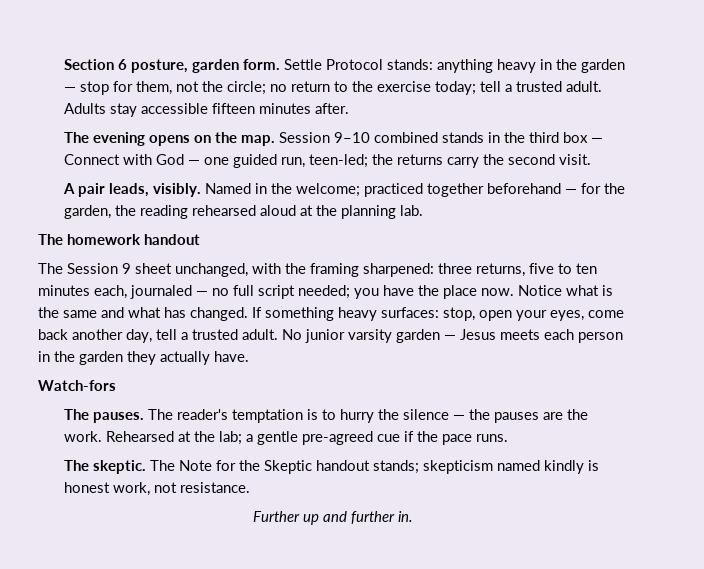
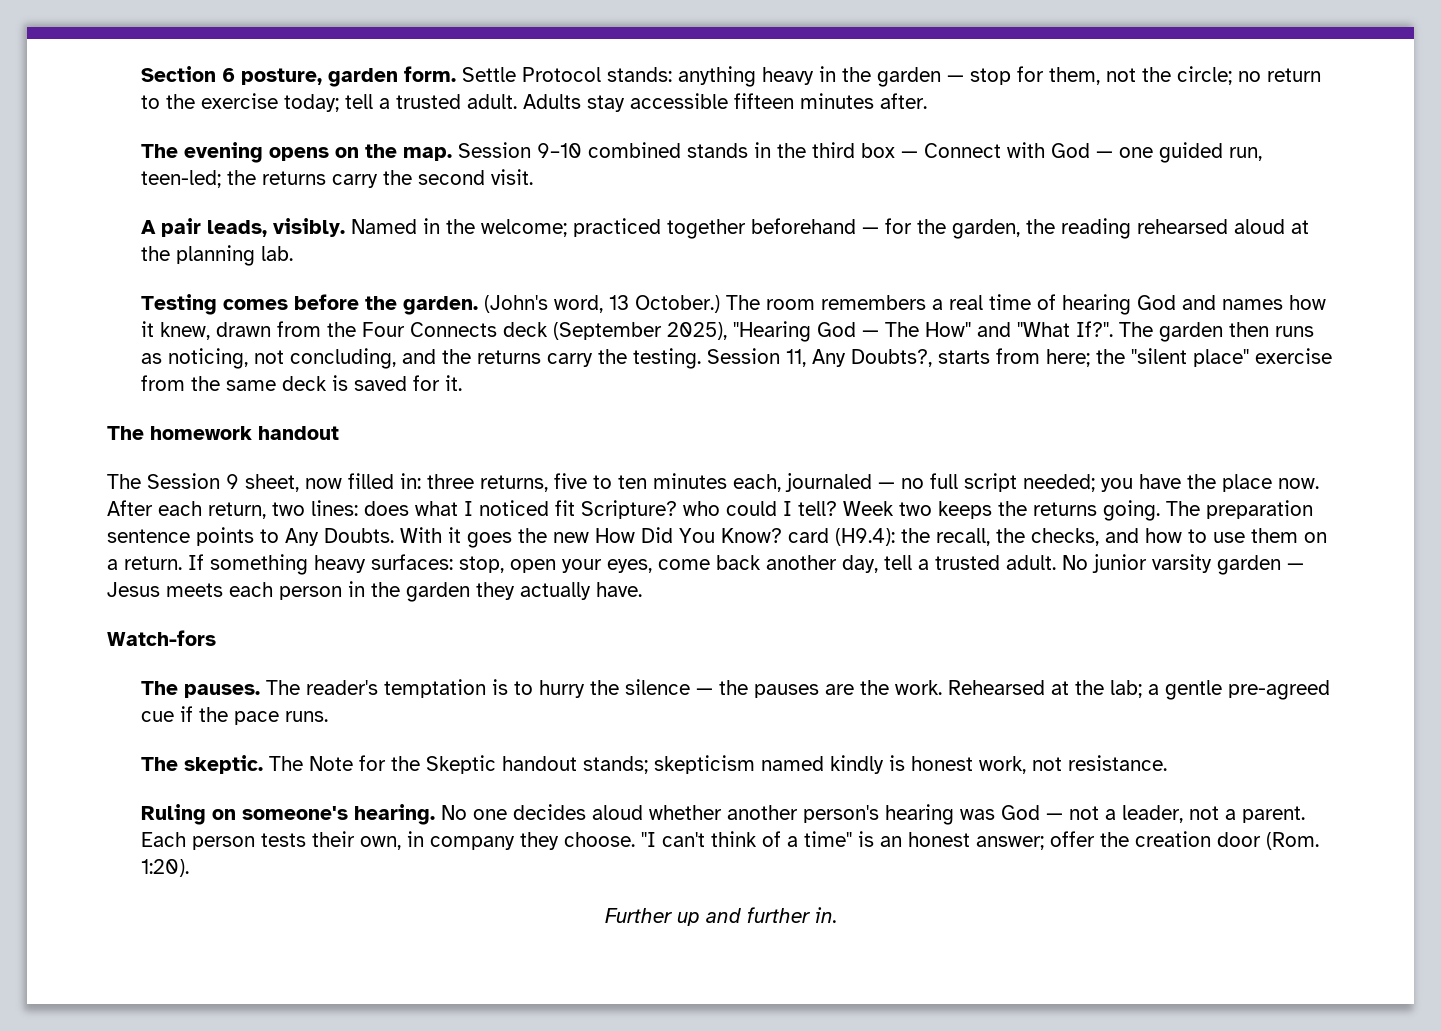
(424, 210) none -> [141,294,1327,315] [141,321,1315,342] [141,348,1333,369] [141,375,463,391] // Testing comes before the garden. (John's word, 13 October.) The room remembers a real time of hearing God and names how it knew, drawn from the Four Connects deck (September 2025), "Hearing God — The How" and "What If?". The garden then runs as noticing, not concluding, and the returns carry the testing. Session 11, Any Doubts?, starts from here; the "silent place" exercise from the same deck is saved for it.
[135,263,434,277] sheet unchanged, with the framing sharpened: -> [245,473,421,492] sheet, now filled in:
[518,285,613,296] [38,307,248,321] Notice what is the same and what has changed. -> [107,500,1313,521] [107,527,1327,548] [107,556,182,570] After each return, two lines: does what I noticed fit Scripture? who could I tell? Week two keeps the returns going. The preparation sentence points to Any Doubts. With it goes the new How Did You Know? card (H9.4): the recall, the checks, and how to use them on a return.
(251, 487) none -> [141,804,1306,825] [141,831,1320,850] [141,859,190,877] // Ruling on someone's hearing. No one decides aloud whether another person's hearing was God — not a leader, not a parent. Each person tests their own, in company they choose. "I can't think of a time" is an honest answer; offer the creation door (Rom. 1:20).

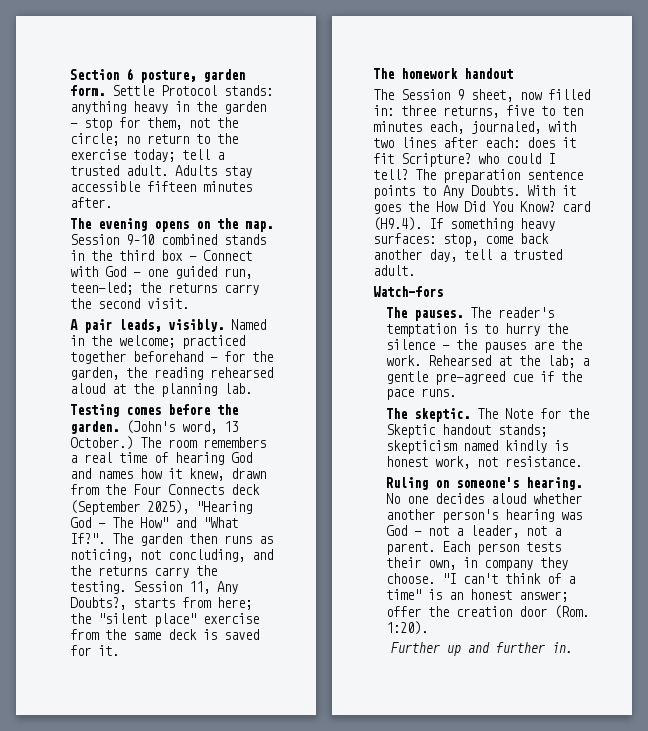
[785,473,1319,492] [107,500,549,519] journaled — no full script needed; you have the place now. After each return, two lines: does what I noticed -> [471,121,576,134] [373,137,576,148] journaled, with two lines after each: does it
[843,500,1160,521] Week two keeps the returns going. -> (408, 174) none
[553,532,589,543] new -> (429, 206) none
[835,528,1327,546] [107,556,182,570] (H9.4): the recall, the checks, and how to use them on a return. -> [373,217,422,231] (H9.4).
[510,559,652,573] open your eyes, -> (478, 240) none
[1062,554,1304,575] [107,581,642,602] No junior varsity garden — Jesus meets each person in the garden they actually have. -> (415, 270) none

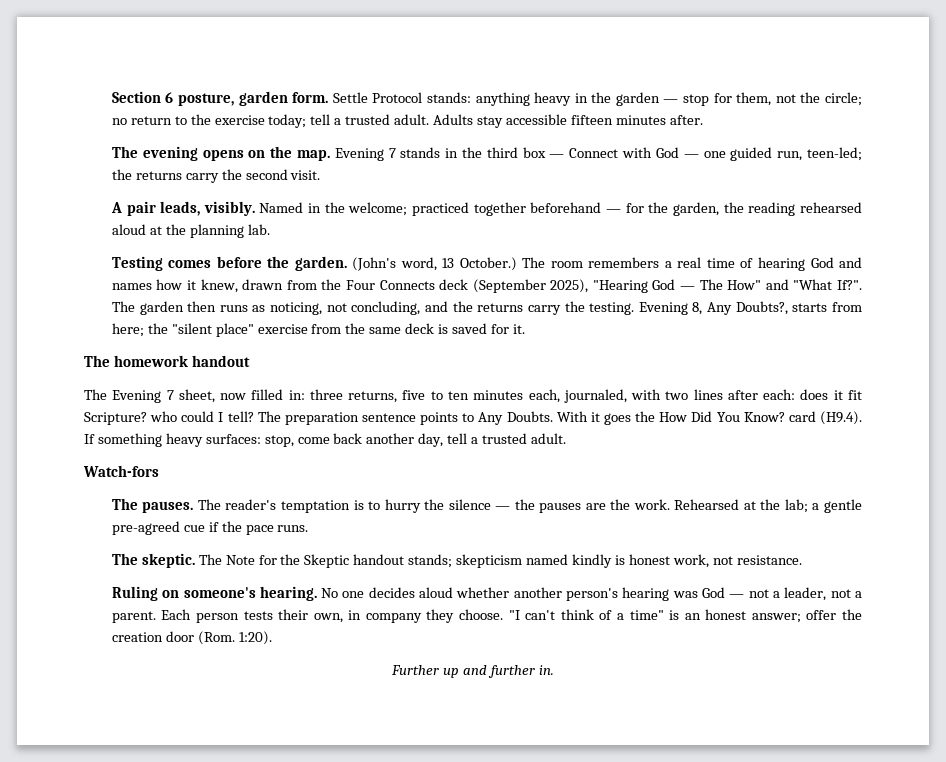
[70,234,218,245] Session 9–10 combined -> [334,148,396,161] Evening 7
[133,581,211,594] Session 11, -> [638,302,703,315] Evening 8,
[401,89,464,100] Session 9 -> [112,390,174,403] Evening 7

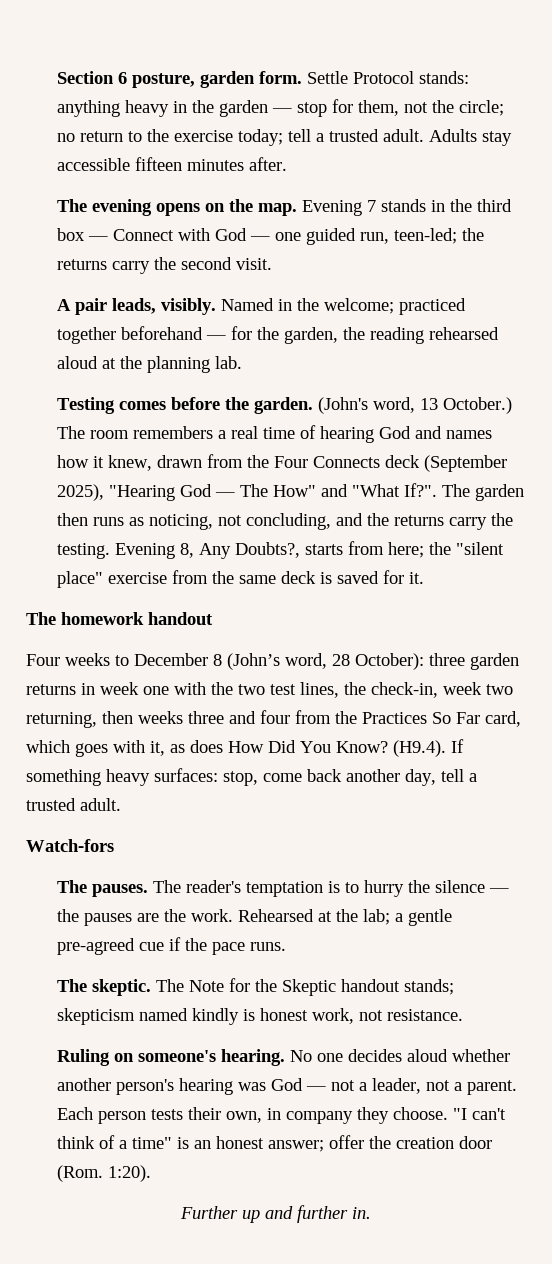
[84,389,862,403] [84,411,656,425] The Evening 7 sheet, now filled in: three returns, five to ten minutes each, journaled, with two lines after each: does it fit Scripture? who could I tell? The preparation sentence points to Any Doubts. With it goes the -> [26,653,519,670] [26,682,513,698] [26,710,521,728] [26,740,223,757] Four weeks to December 8 (John’s word, 28 October): three garden returns in week one with the two test lines, the check-in, week two returning, then weeks three and four from the Practices So Far card, which goes with it, as does
[788,411,816,422] card -> (388, 747) none

